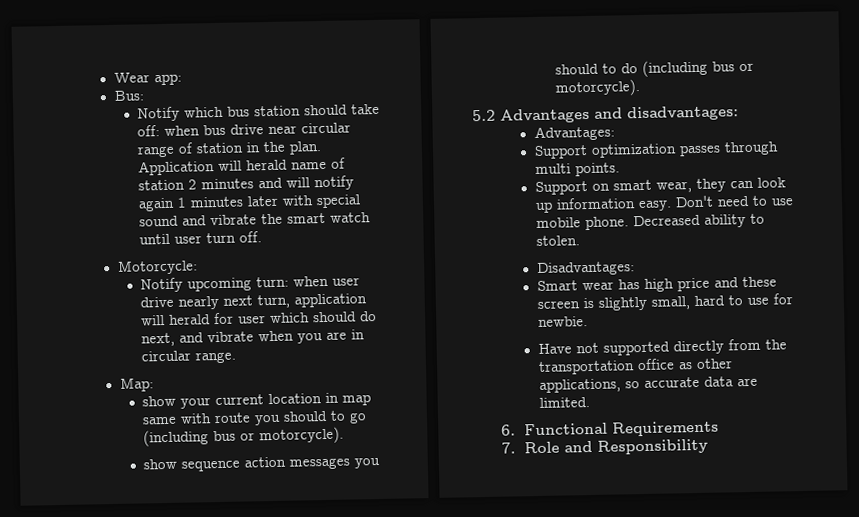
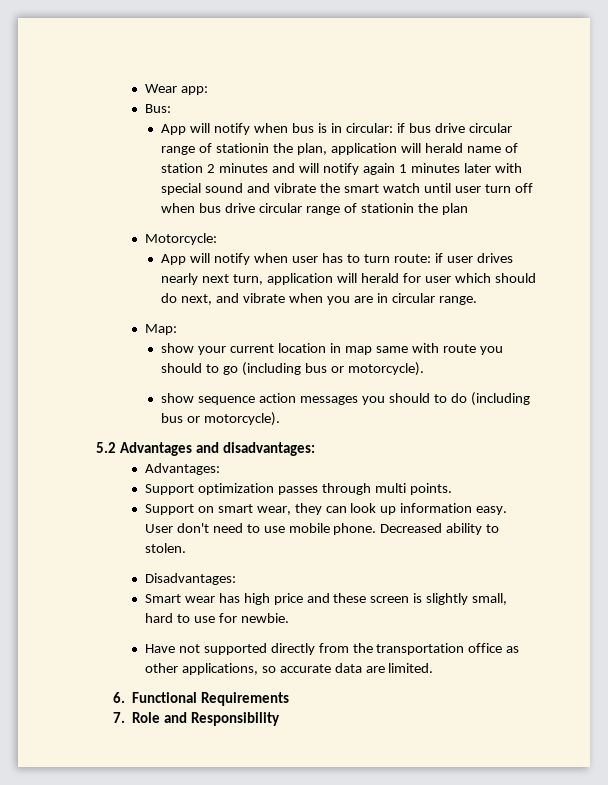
[137,103,381,122] [137,122,352,137] [137,141,323,158] [138,160,216,176] Notify which bus station should take off: when bus drive near circular range of station in the plan. Application -> [161,123,512,135] [161,143,398,155] App will notify when bus is in circular: if bus drive circular range of stationin the plan, application
[239,231,263,243] [116,259,198,275] [140,275,361,293] [140,296,175,308] off. // Motorcycle: // Notify upcoming turn: when user drive -> [514,183,533,193] [161,203,468,215] [144,233,217,245] [161,253,513,265] off when bus drive circular range of stationin the plan // Motorcycle: // App will notify when user has to turn route: if user drives
[674,195,714,208] Don't -> [144,523,209,533] User don't

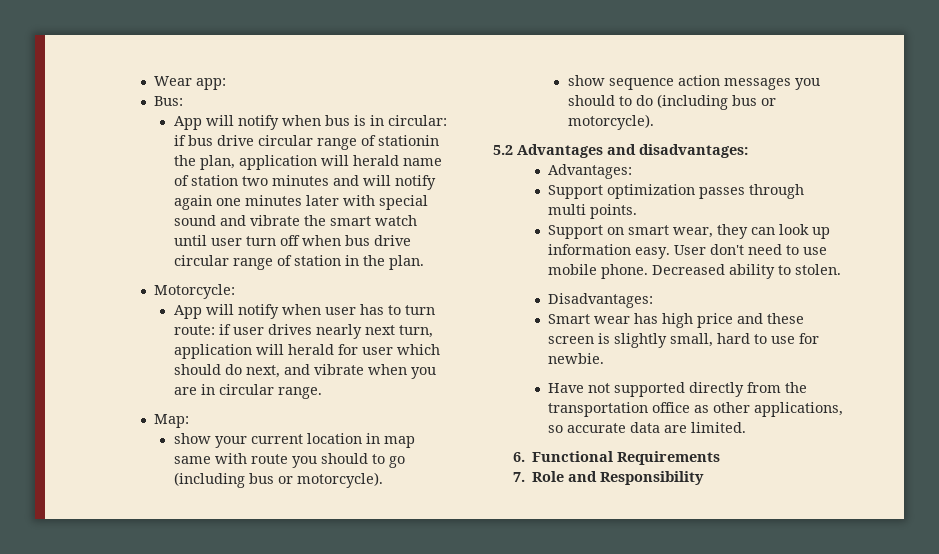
[207,164,216,173] 2 -> [241,176,268,186] two
[398,164,407,173] 1 -> [215,198,241,206] one
[360,203,468,215] stationin the plan -> [293,255,424,270] station in the plan.

